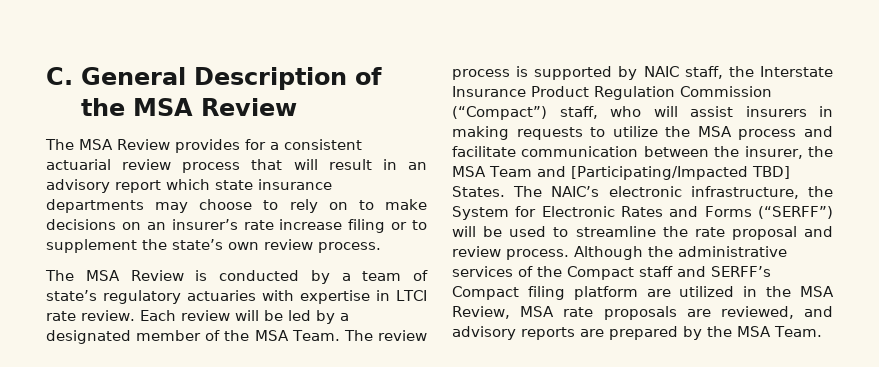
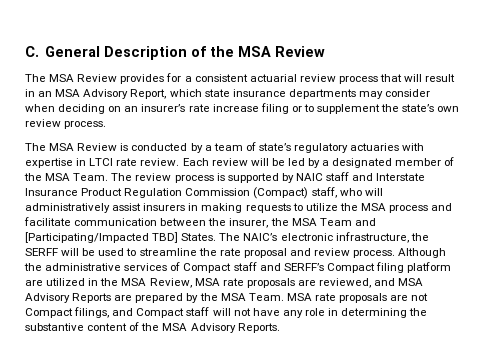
[46,179,161,193] advisory report -> [55,89,167,99] MSA Advisory Report,
[199,199,428,213] [46,219,116,230] choose to rely on to make decisions -> [385,89,431,97] [25,104,106,114] consider when deciding
[684,66,754,79] staff, the -> [326,172,374,181] staff and
[452,106,547,120] (“Compact”) -> [253,187,309,199] (Compact)
(678, 111) none -> [25,203,110,213] administratively
[452,206,833,220] System for Electronic Rates and Forms (“SERFF”) -> [25,248,58,256] SERFF
[537,266,562,277] the -> (181, 266) none
[452,326,575,340] advisory reports -> [398,278,424,286] [25,293,112,303] MSA Advisory Reports
(822, 331) none -> [286,293,429,303] [25,307,428,318] [25,322,280,333] MSA rate proposals are not Compact filings, and Compact staff will not have any role in determining the substantive content of the MSA Advisory Reports.

